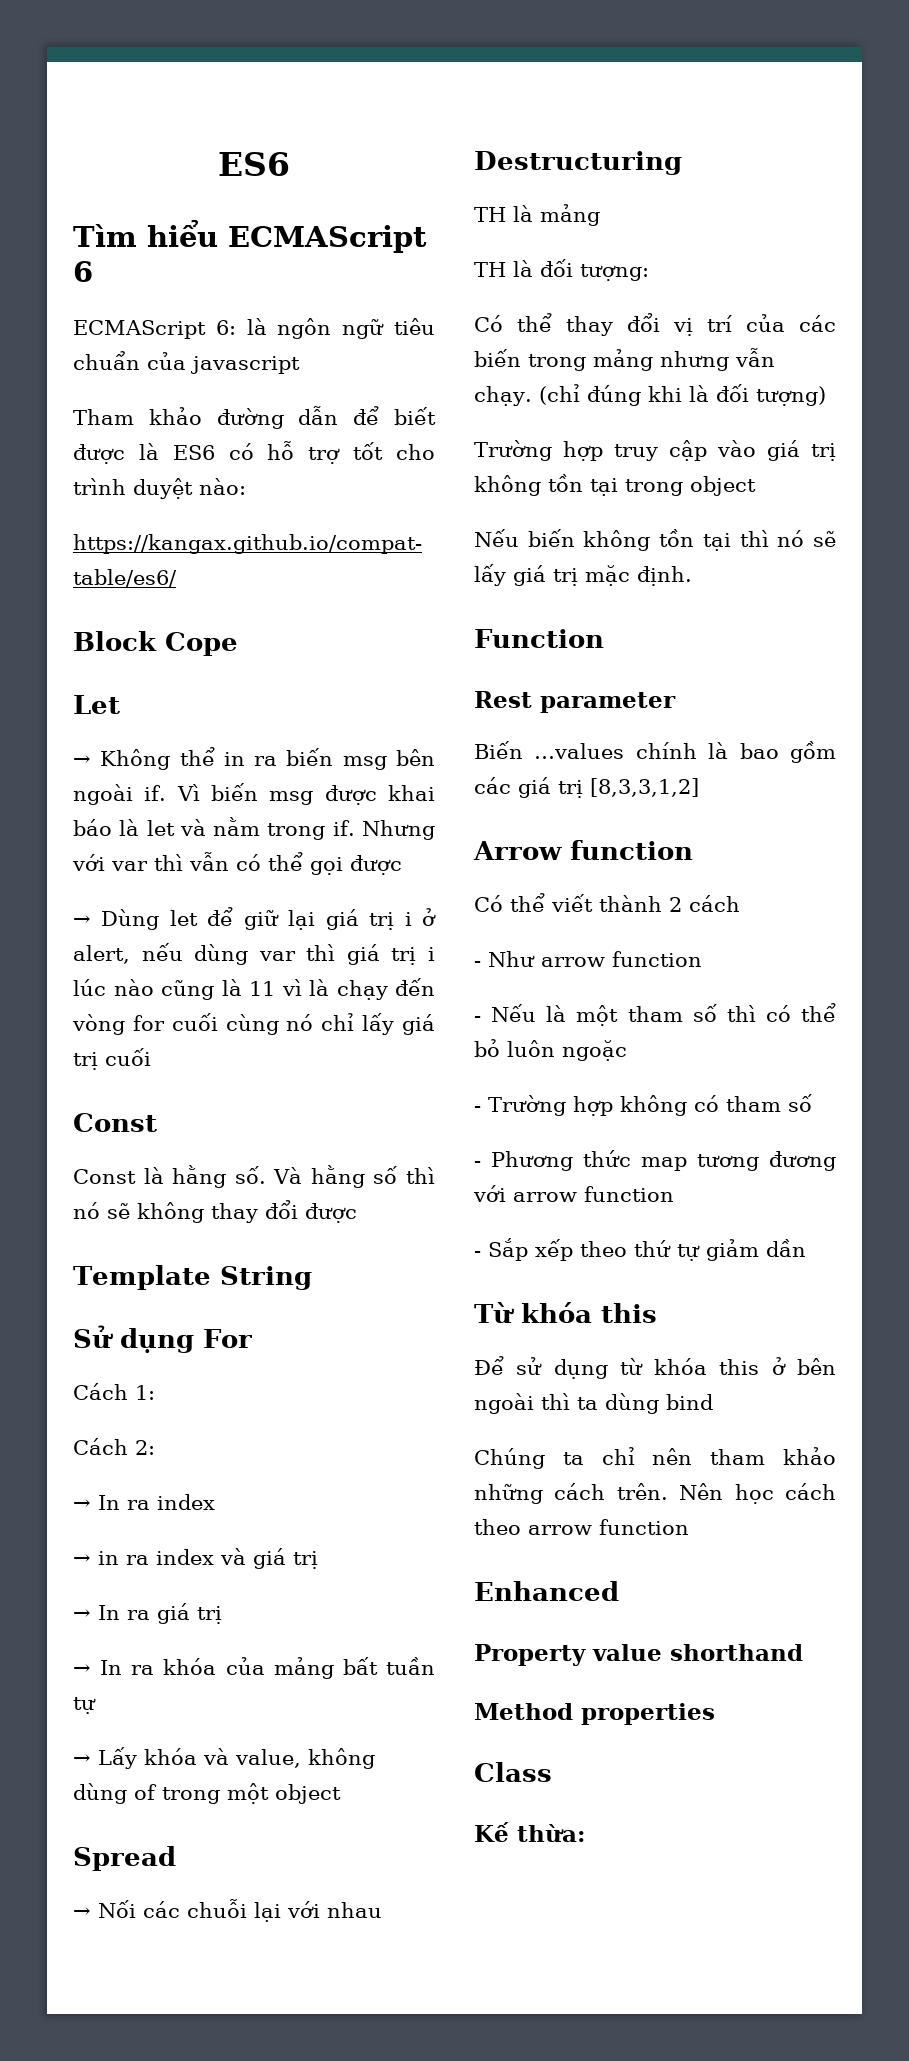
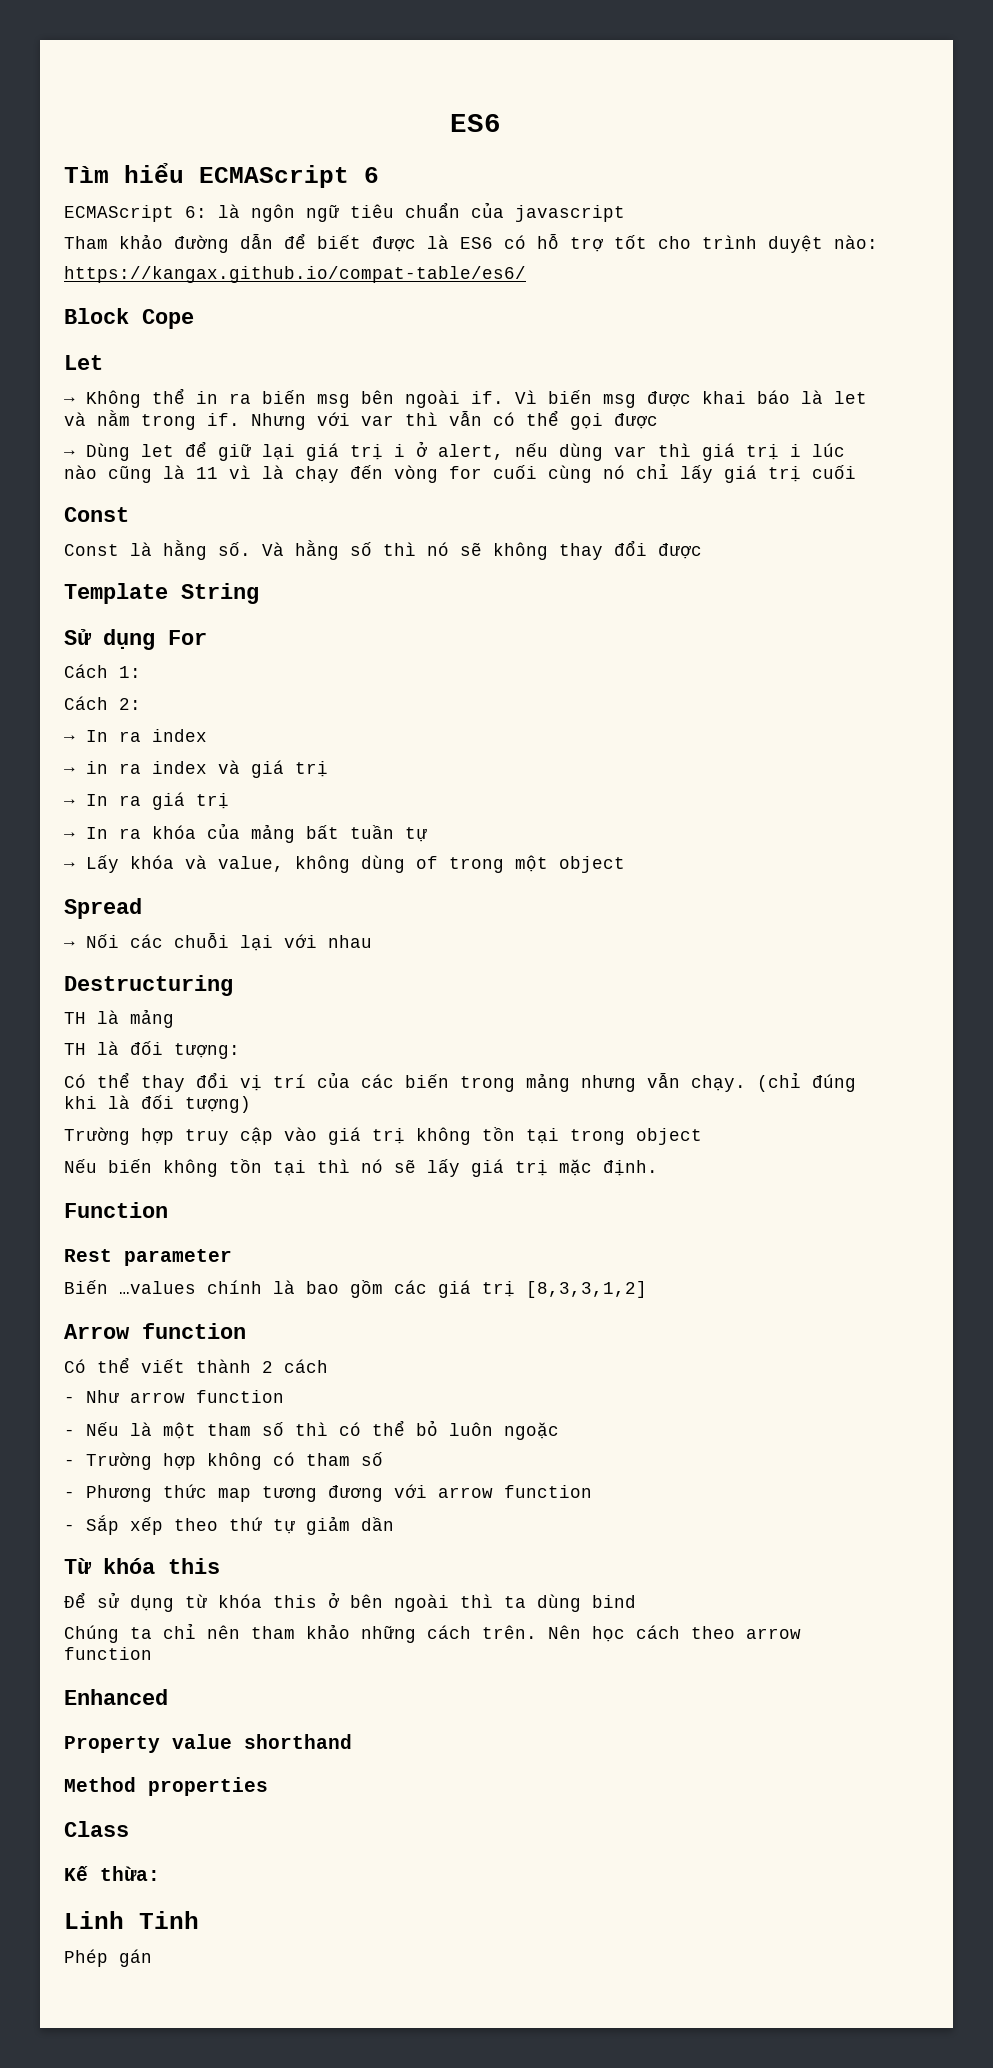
(585, 1833) none -> [64,1911,199,1929] [64,1949,152,1967] // Linh Tinh // Phép gán

